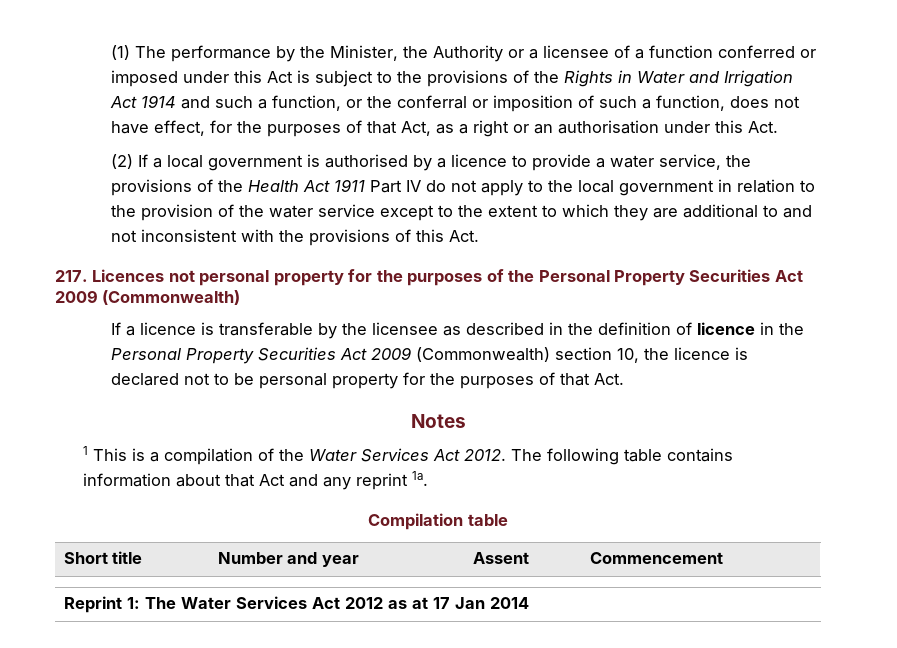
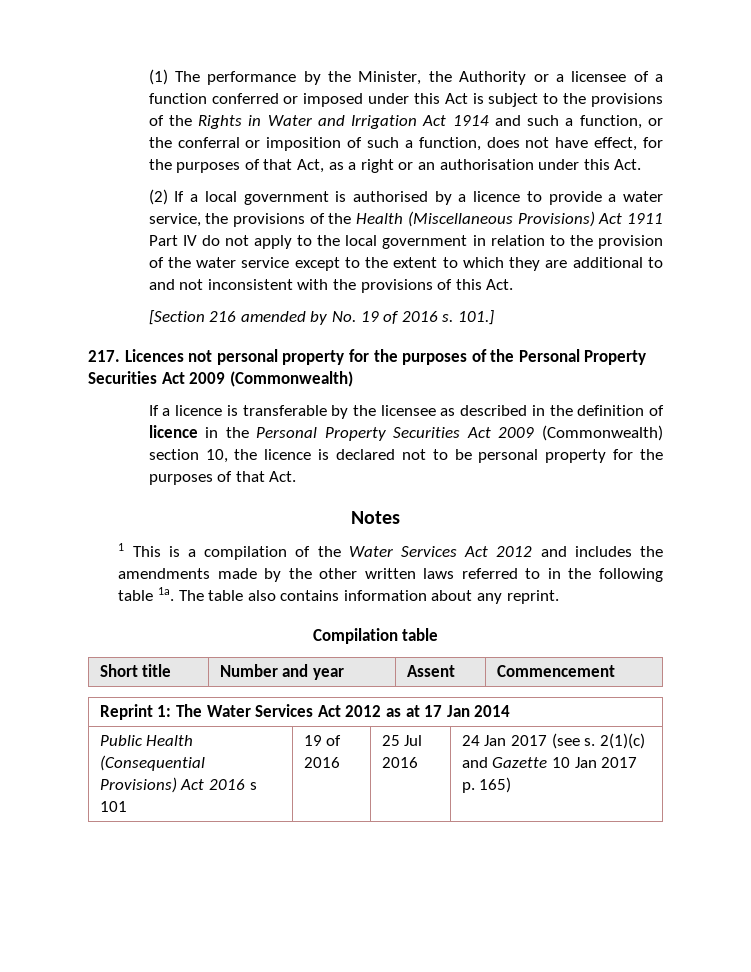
(300, 186) none -> [407,211,595,227] (Miscellaneous Provisions)
(480, 236) none -> [148,310,494,325] // [Section 216 amended by No. 19 of 2016 s. 101.]
[464,448,734,465] [83,471,429,490] 2012. The following table contains information about that Act and any reprint 1a. -> [496,546,664,557] [118,568,664,582] [118,587,559,604] 2012 and includes the amendments made by the other written laws referred to in the following table 1a. The table also contains information about any reprint.
(529, 603) none -> [99,735,194,746] [99,755,205,771] [99,777,257,793] [99,801,127,812] [303,735,342,746] [303,757,340,768] [381,735,423,746] [381,757,418,768] [461,733,645,749] [461,757,638,768] [461,777,512,793] // Public Health (Consequential Provisions) Act 2016 s 101 | 19 of 2016 | 25 Jul 2016 | 24 Jan 2017 (see s. 2(1)(c) and Gazette 10 Jan 2017 p. 165)

